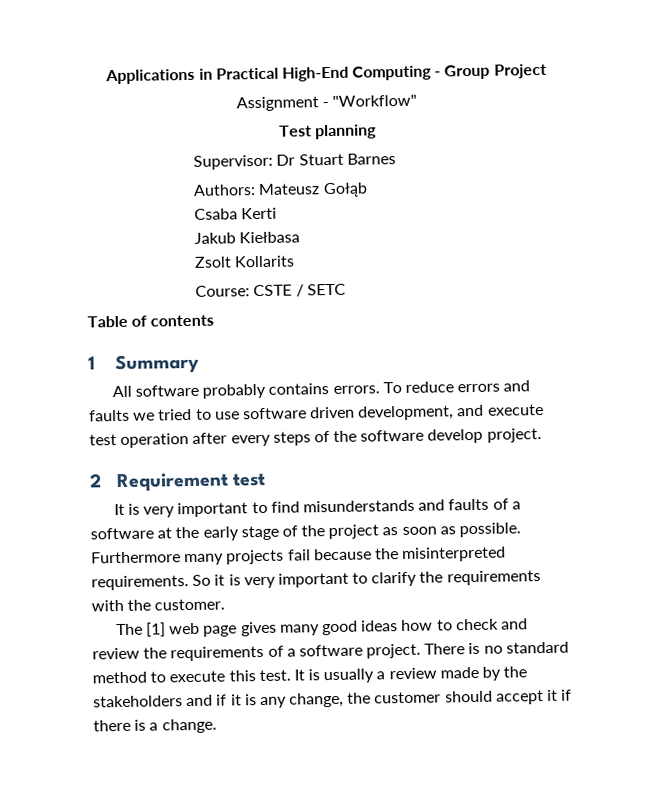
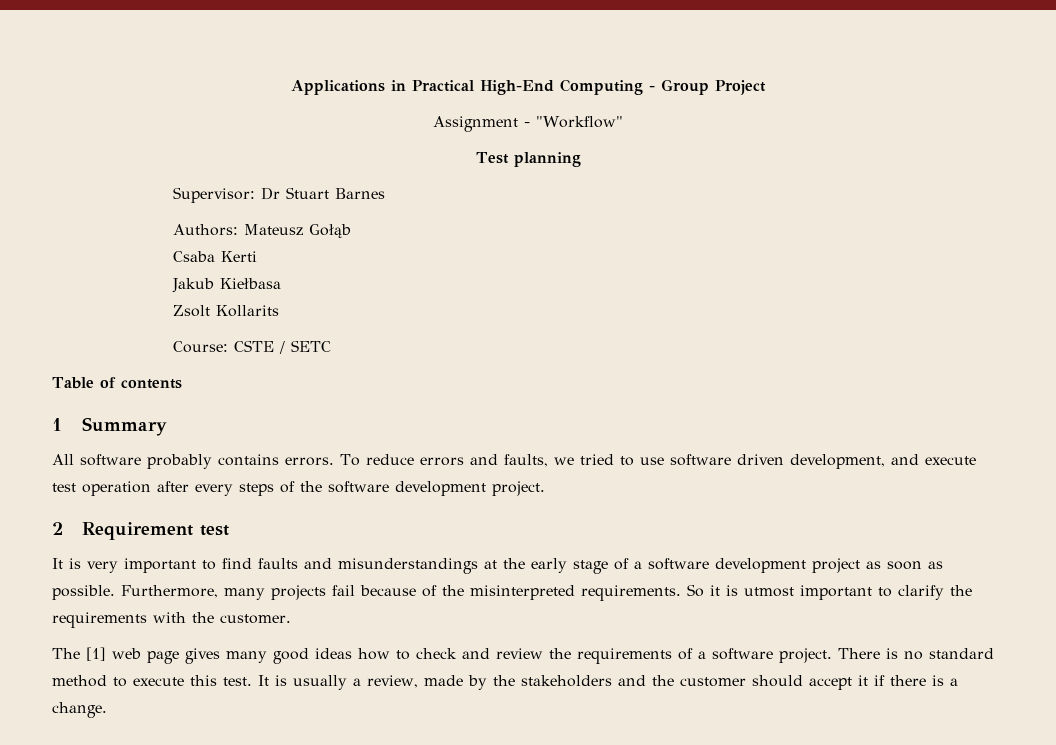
[89,409,130,422] faults -> [503,454,548,467] faults,
[427,428,484,444] develop -> [395,481,486,496] development
[303,498,521,513] [90,527,154,540] misunderstands and faults of a software -> [258,558,478,574] faults and misunderstandings
[301,525,326,537] the -> [634,558,806,573] a software development
[91,551,181,564] Furthermore -> [121,585,218,598] Furthermore,
(372, 554) none -> [422,585,437,597] of
[243,576,276,589] very -> [744,587,794,597] utmost
[388,667,437,680] review -> [367,675,418,688] review,
[216,692,345,709] if it is any change, -> (646, 680) none

